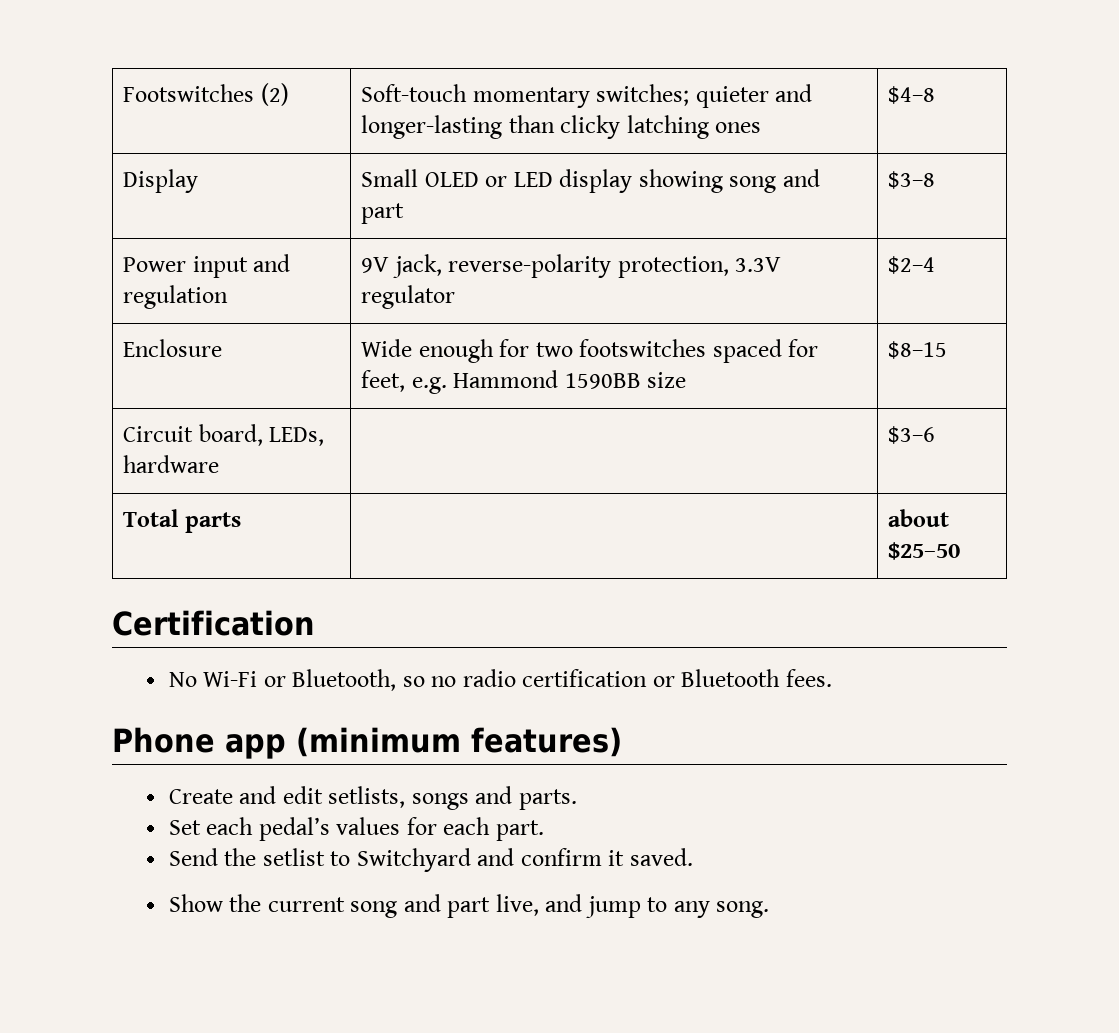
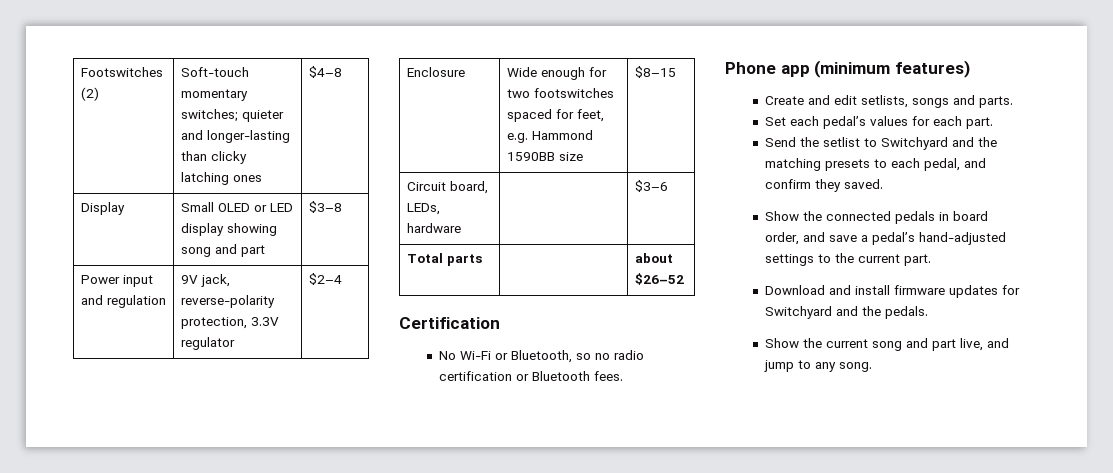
[888,542,961,560] $25–50 -> [634,273,684,285] $26–52
[520,848,693,866] confirm it saved. -> [978,137,998,147] [765,158,987,171] [765,179,884,192] [765,211,989,224] [765,232,1007,245] [765,253,932,266] [765,285,1021,298] [765,306,929,319] the matching presets to each pedal, and confirm they saved. // Show the connected pedals in board order, and save a pedal’s hand-adjusted settings to the current part. // Download and install firmware updates for Switchyard and the pedals.

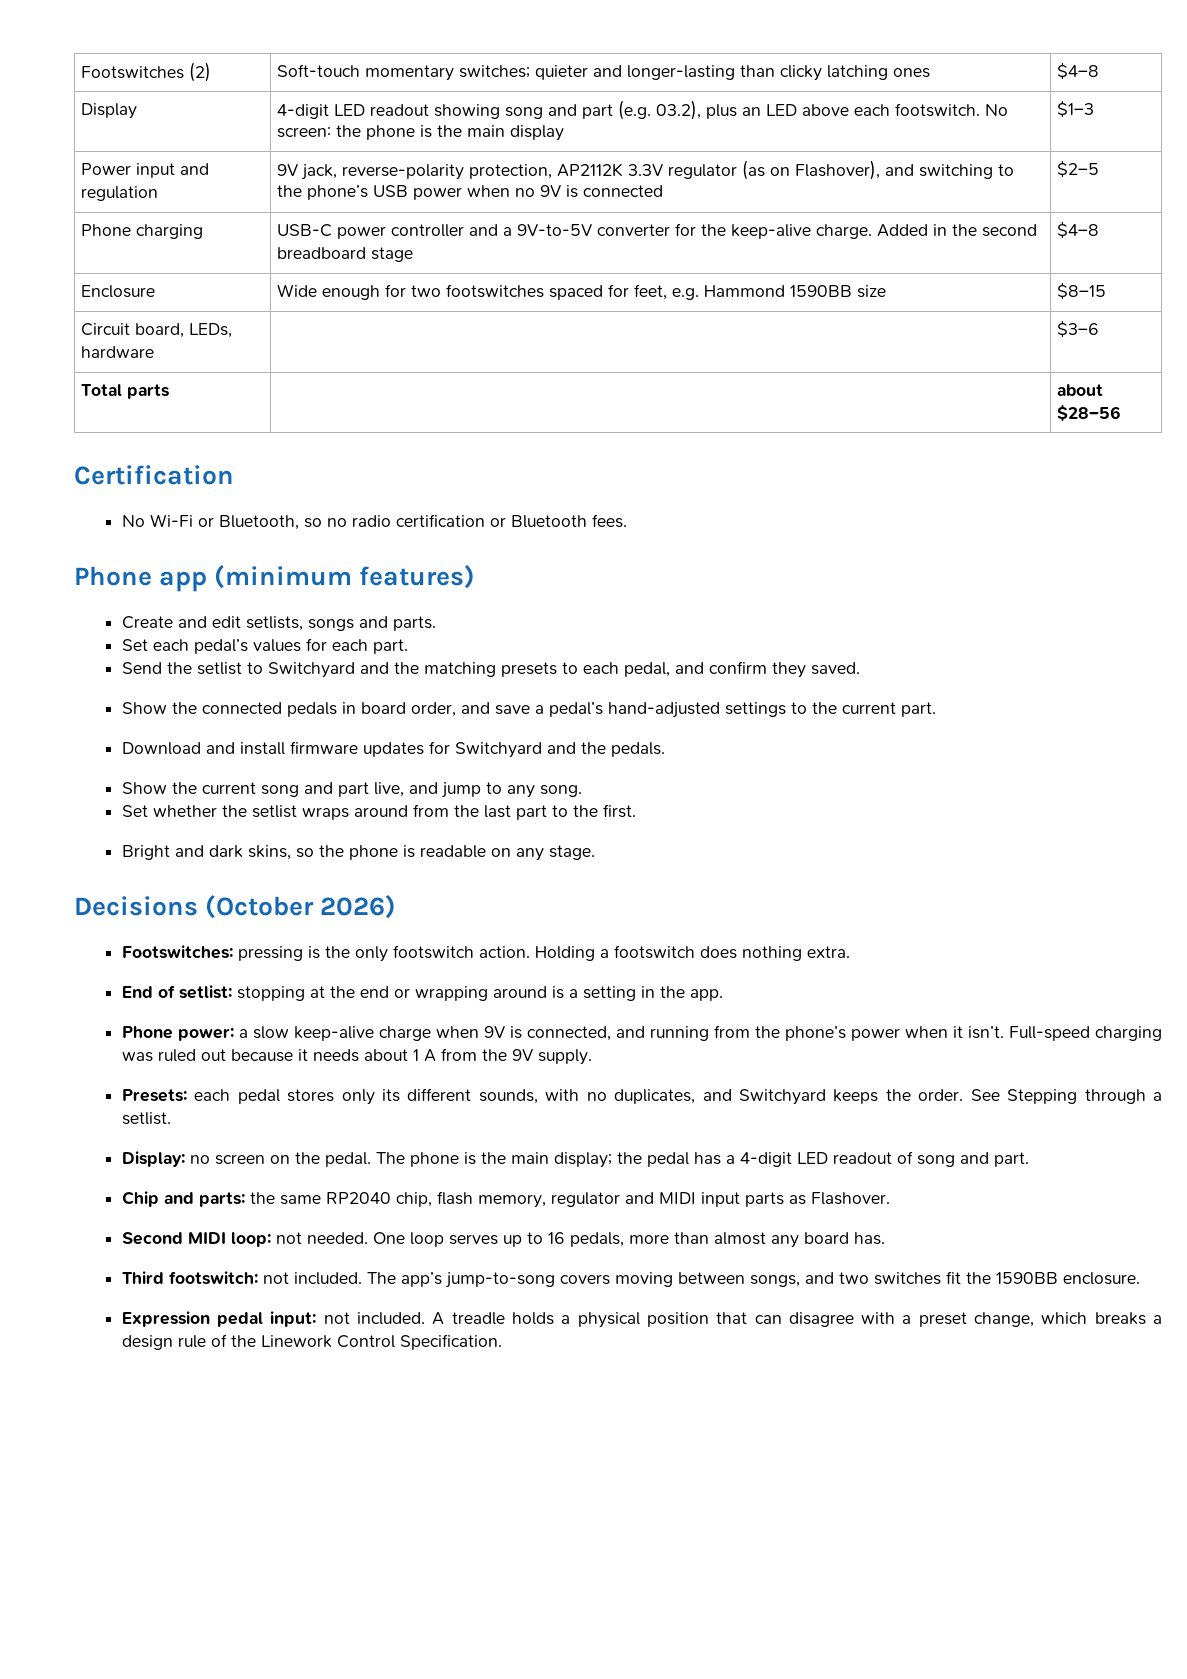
[180,202,293,212] [180,223,224,236] Small OLED or LED display -> [277,104,430,119] 4-digit LED readout
[308,201,342,213] | $3–8 -> [618,100,1009,120] [277,125,565,141] [1057,101,1095,118] (e.g. 03.2), plus an LED above each footswitch. No screen: the phone is the main display | $1–3
(247, 323) none -> [557,163,624,177] AP2112K
[308,273,342,285] | $2–4 -> [742,160,1015,180] [277,185,664,200] [1057,161,1100,178] [81,224,204,239] [277,223,1038,239] [277,247,414,262] [1057,222,1100,239] (as on Flashover), and switching to the phone’s USB power when no 9V is connected | $2–5 // Phone charging | USB-C power controller and a 9V-to-5V converter for the keep-alive charge. Added in the second breadboard stage | $4–8
[634,273,684,285] $26–52 -> [1057,404,1122,422] $28–56
(873, 367) none -> [121,804,636,820] [121,845,595,861] [74,895,397,919] [121,945,850,962] [121,985,723,1001] [121,1025,1162,1041] [121,1048,592,1065] [121,1088,1163,1105] [121,1112,171,1125] [121,1151,1029,1168] [121,1191,890,1208] [121,1232,885,1248] [121,1271,1140,1288] [121,1311,1162,1328] [121,1334,502,1350] // Set whether the setlist wraps around from the last part to the first. // Bright and dark skins, so the phone is readable on any stage. // Decisions (October 2026) // Footswitches: pressing is the only footswitch action. Holding a footswitch does nothing extra. // End of setlist: stopping at the end or wrapping around is a setting in the app. // Phone power: a slow keep-alive charge when 9V is connected, and running from the phone’s power when it isn’t. Full-speed charging was ruled out because it needs about 1 A from the 9V supply. // Presets: each pedal stores only its different sounds, with no duplicates, and Switchyard keeps the order. See Stepping through a setlist. // Display: no screen on the pedal. The phone is the main display; the pedal has a 4-digit LED readout of song and part. // Chip and parts: the same RP2040 chip, flash memory, regulator and MIDI input parts as Flashover. // Second MIDI loop: not needed. One loop serves up to 16 pedals, more than almost any board has. // Third footswitch: not included. The app’s jump-to-song covers moving between songs, and two switches fit the 1590BB enclosure. // Expression pedal input: not included. A treadle holds a physical position that can disagree with a preset change, which breaks a design rule of the Linework Control Specification.

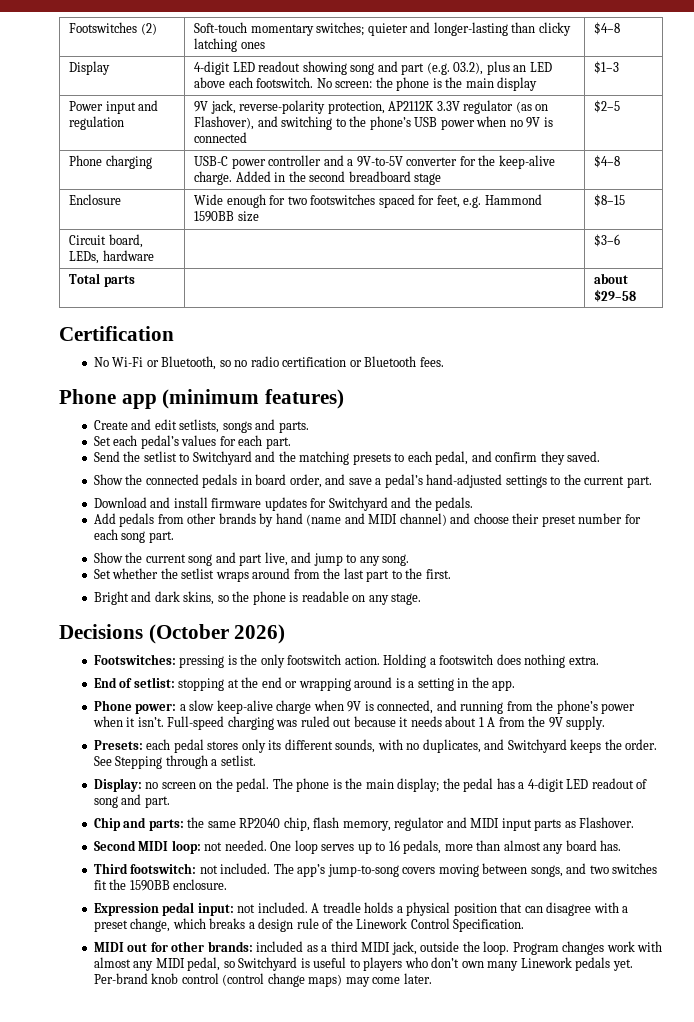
[1057,404,1122,422] $28–56 -> [594,289,637,302] $29–58
(665, 749) none -> [93,513,641,527] [93,529,174,543] // Add pedals from other brands by hand (name and MIDI channel) and choose their preset number for each song part.
(502, 1342) none -> [93,941,663,955] [93,957,633,971] [93,973,432,987] // MIDI out for other brands: included as a third MIDI jack, outside the loop. Program changes work with almost any MIDI pedal, so Switchyard is useful to players who don’t own many Linework pedals yet. Per-brand knob control (control change maps) may come later.

